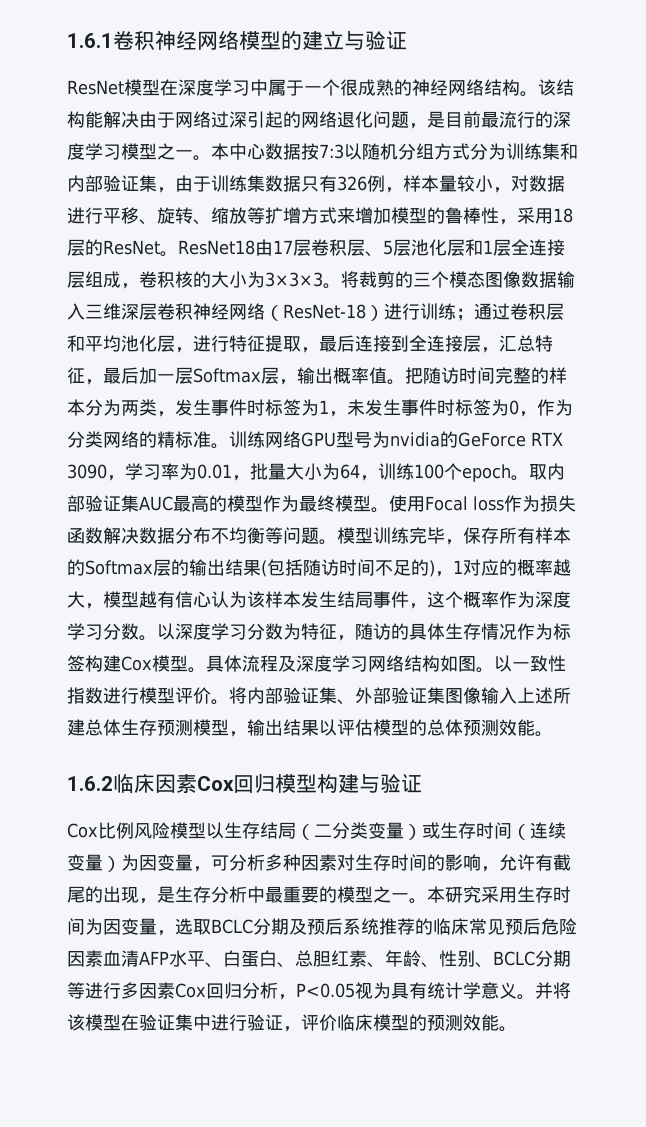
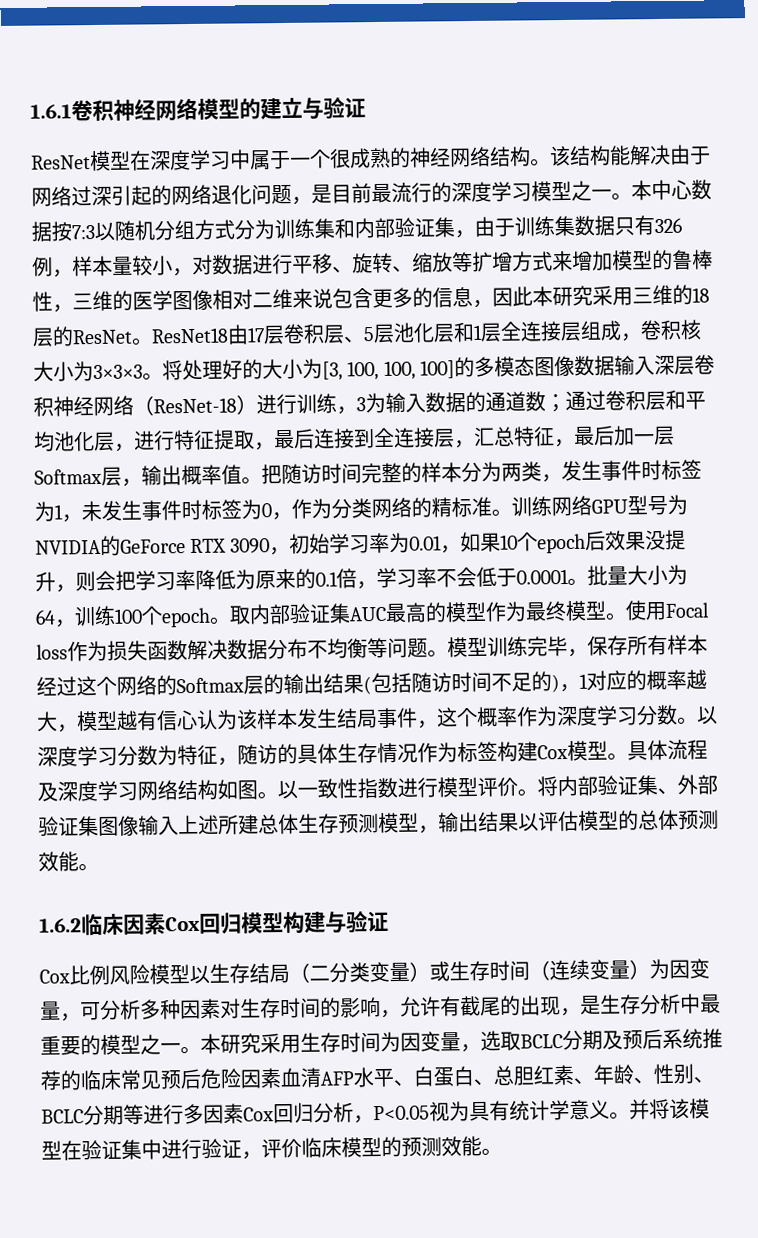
[517,207,553,224] 采用 -> [72,284,693,312] 三维的医学图像相对二维来说包含更多的信息，因此本研究采用三维的
[193,271,211,288] 的 -> (702, 329) none
[359,271,449,288] 裁剪的三个 -> [182,356,496,381] 处理好的大小为[3, 100, 100, 100]的多
[85,303,121,320] 三维 -> (656, 366) none
(456, 311) none -> [336,391,546,415] ，3为输入数据的通道数
[390,432,440,447] nvidia -> [35,539,101,555] NVIDIA
(125, 478) none -> [288,533,330,554] 初始
(250, 478) none -> [459,529,686,554] [35,566,588,593] 如果10个epoch后效果没提升，则会把学习率降低为原来的0.1倍，学习率不会低于0.0001。
(571, 535) none -> [36,675,157,697] 经过这个网络

